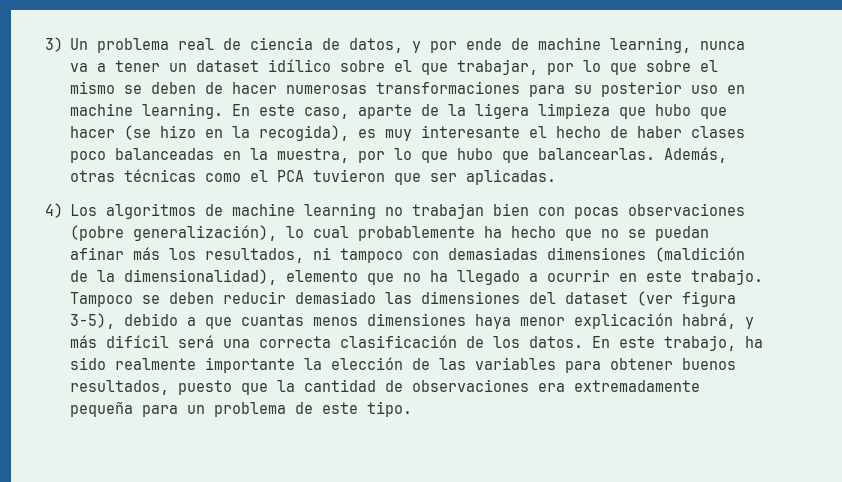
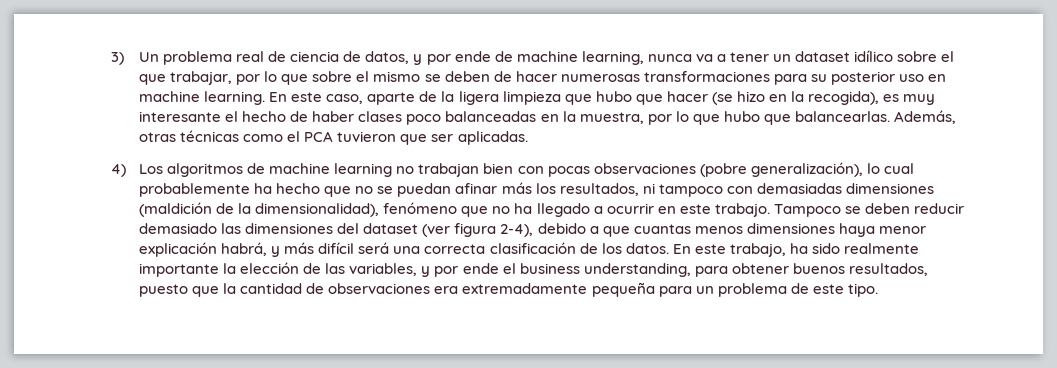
[286,270,359,282] elemento -> [383,202,458,214] fenómeno
[70,313,116,329] 3-5), -> [500,224,534,237] 2-4),
[475,357,557,370] variables -> [349,263,691,277] variables, y por ende el business understanding,

